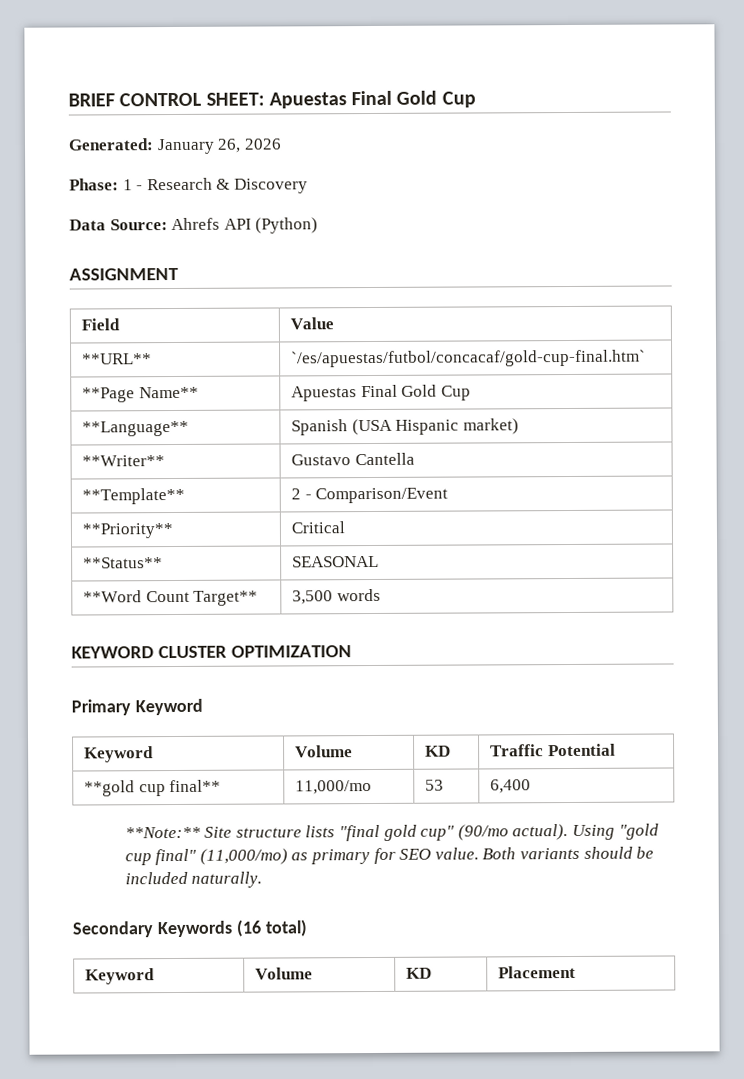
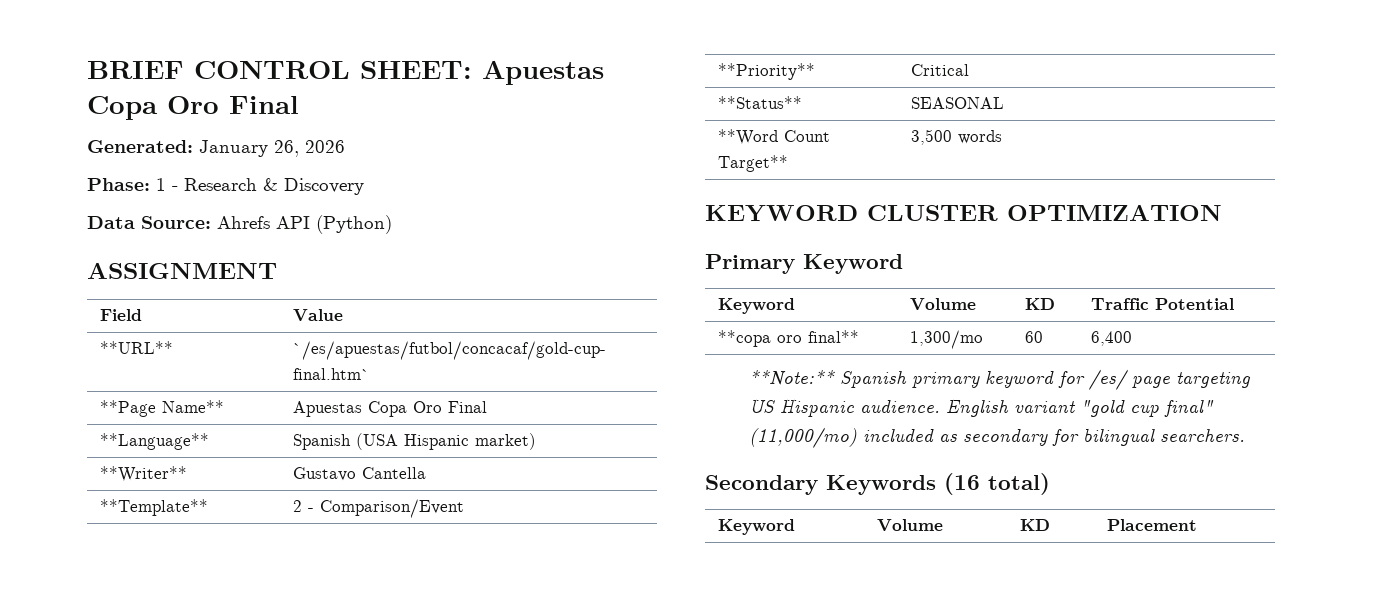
[351,90,476,108] Final Gold Cup -> [87,96,299,120] Copa Oro Final
[360,384,472,401] Final Gold Cup -> [368,401,488,417] Copa Oro Final
[84,780,166,797] **gold cup -> [718,330,803,347] **copa oro
[295,780,373,795] [425,779,445,791] 11,000/mo | 53 -> [910,330,984,349] [1025,331,1044,343] 1,300/mo | 60
[204,823,659,842] [124,846,655,866] [124,871,263,888] Site structure lists "final gold cup" (90/mo actual). Using "gold cup final" (11,000/mo) as primary for SEO value. Both variants should be included naturally. -> [840,369,1252,390] [749,399,1215,417] [749,427,1246,448] Spanish primary keyword for /es/ page targeting US Hispanic audience. English variant "gold cup final" (11,000/mo) included as secondary for bilingual searchers.

